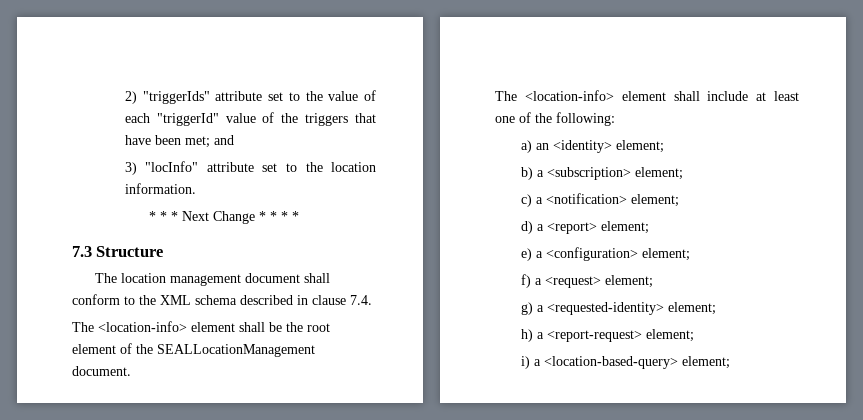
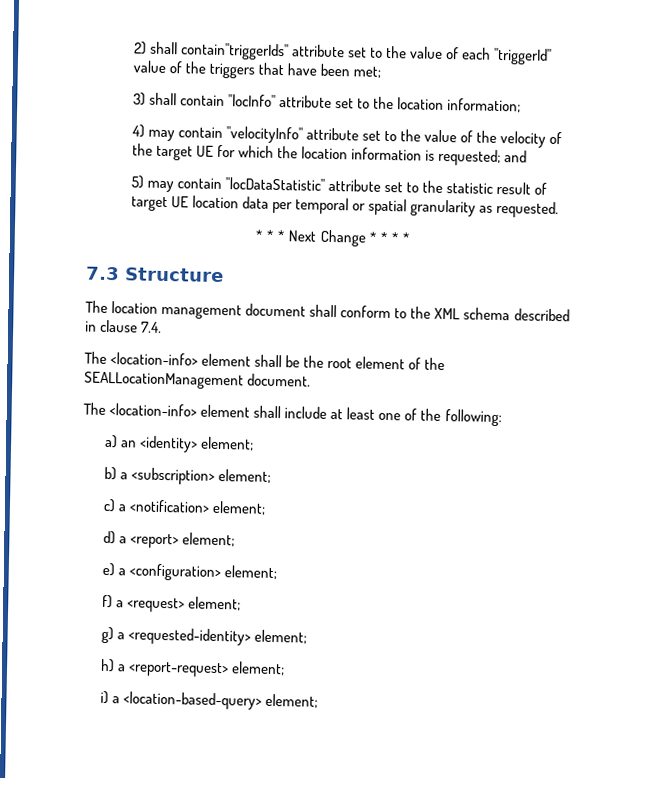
[142,91,210,104] "triggerIds" -> [149,41,289,61] shall contain"triggerIds"
[213,135,234,145] and -> (382, 72) none
(137, 168) none -> [148,92,225,107] shall contain
[124,183,196,194] information. -> [447,98,522,113] [131,124,563,148] [131,143,528,167] [130,175,548,195] [130,195,560,219] information; // 4) may contain "velocityInfo" attribute set to the value of the velocity of the target UE for which the location information is requested; and // 5) may contain "locDataStatistic" attribute set to the statistic result of target UE location data per temporal or spatial granularity as requested.

